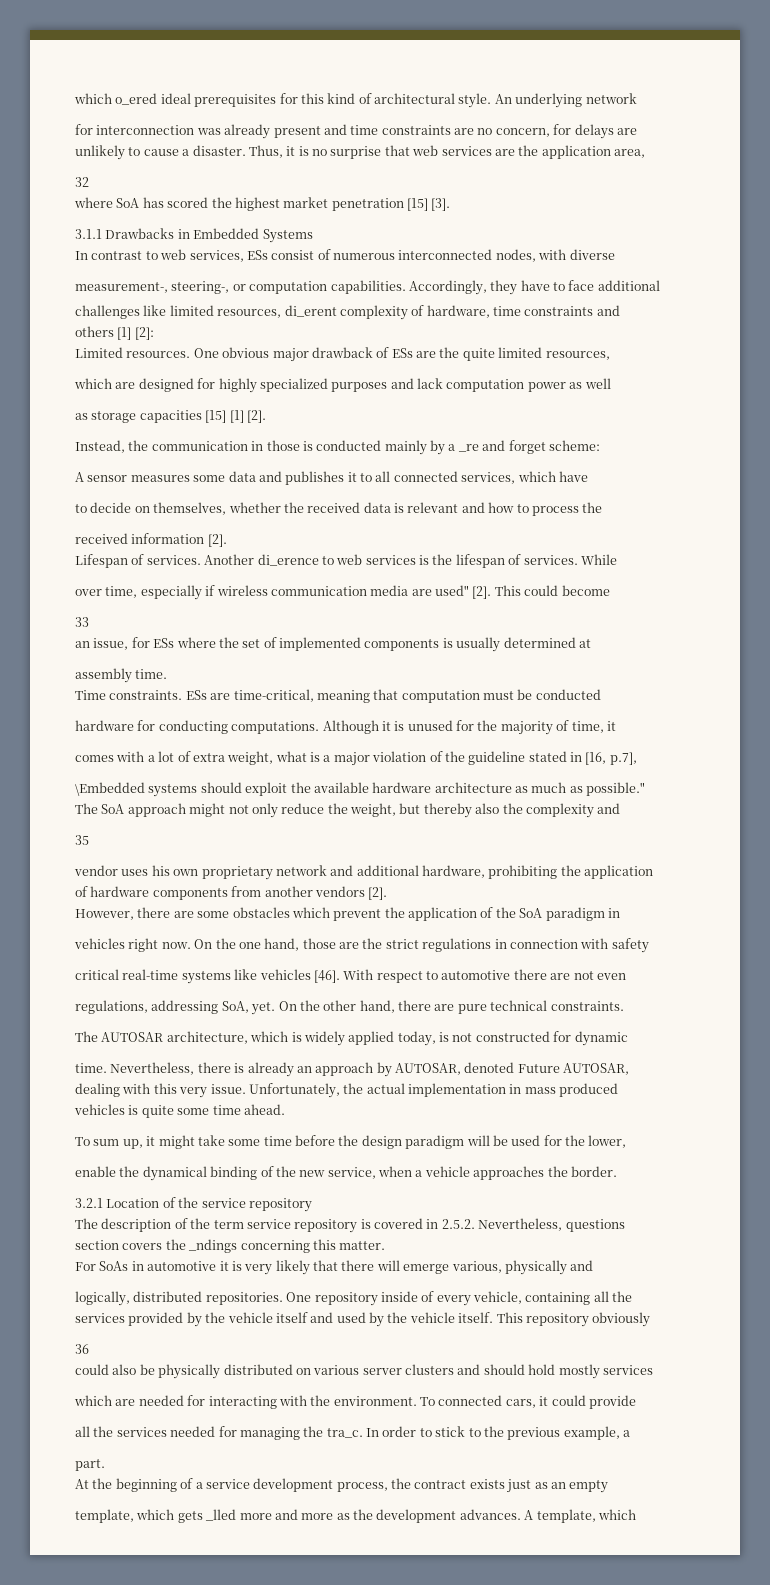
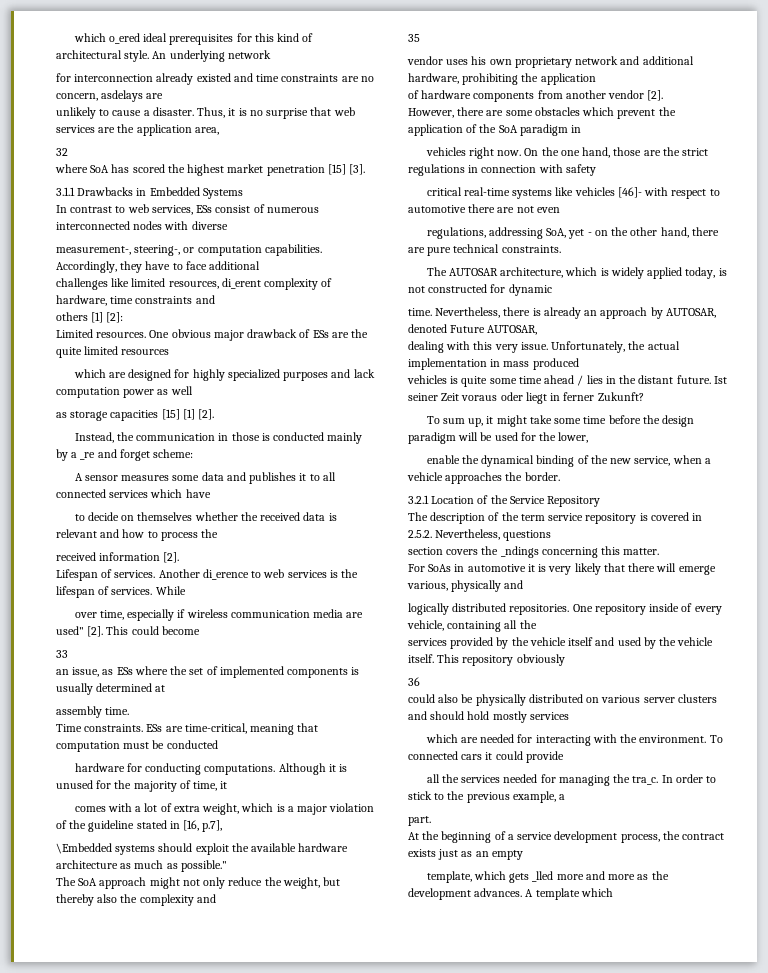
[196,124,321,139] was already present -> [156,73,231,85] already existed
[553,124,614,139] for delays -> [101,90,144,102] asdelays
[495,249,536,262] nodes, -> [133,221,163,230] nodes
[545,351,610,360] resources, -> [121,349,170,355] resources
[461,472,516,484] services, -> [109,490,149,498] services
[153,502,227,515] themselves, -> [137,512,193,521] themselves
[131,637,150,648] for -> [102,669,114,675] as
[275,751,307,762] what -> [241,803,274,812] which
[314,886,365,897] vendors -> [608,90,645,99] vendor
[313,969,374,983] [46]. With -> [617,187,669,198] [46]- with
[251,1001,297,1015] yet. On -> [568,229,608,239] yet - on
[243,1104,285,1115] ahead. -> [544,375,727,386] [408,392,644,404] ahead / lies in the distant future. Ist seiner Zeit voraus oder liegt in ferner Zukunft?
[201,1198,312,1212] service repository -> [509,496,601,507] Service Repository
[75,1291,130,1306] logically, -> [408,603,449,615] logically
[505,1399,536,1408] cars, -> [461,754,483,760] cars
[536,1509,596,1523] template, -> [535,888,580,900] template

